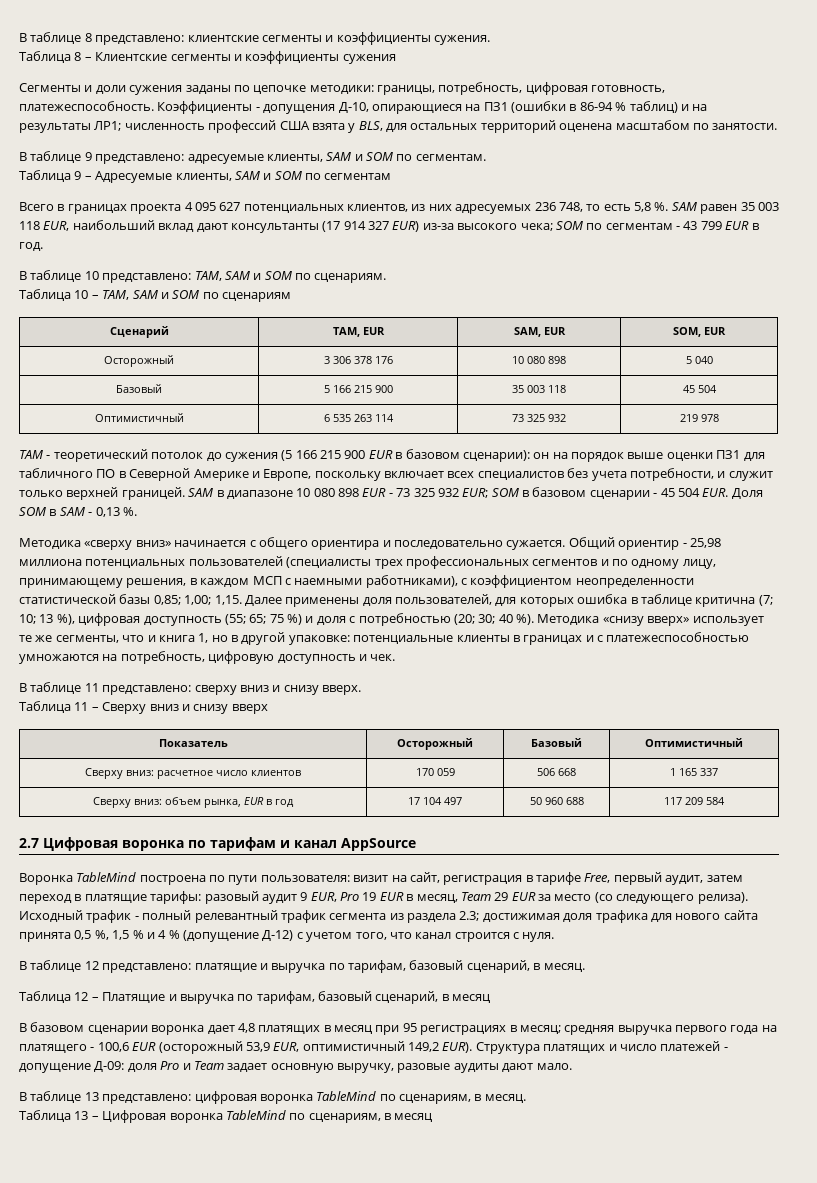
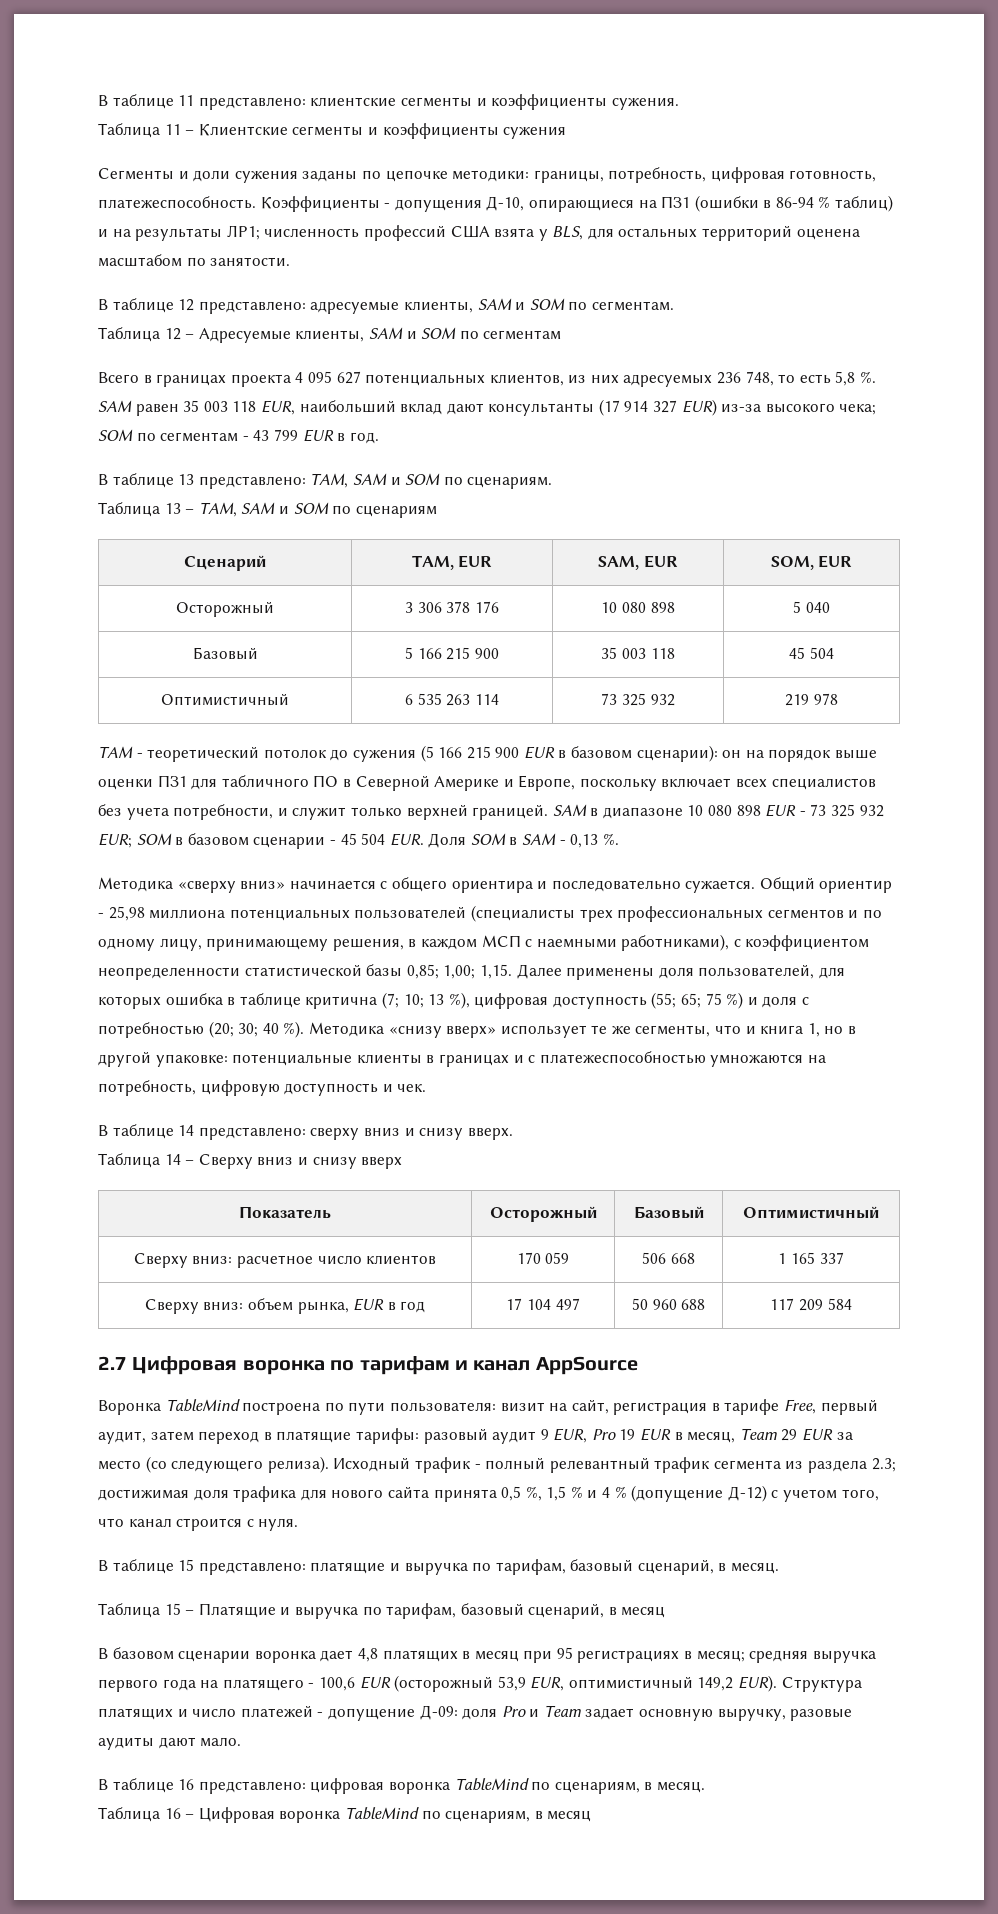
[19,32,92,44] В таблице 8 -> [98,94,195,109] В таблице 11
[74,52,82,61] 8 -> [164,124,181,135] 11
[84,152,92,161] 9 -> [178,299,195,311] 12
[74,171,82,180] 9 -> [164,328,181,340] 12
[84,271,99,280] 10 -> [178,474,195,485] 13
[74,290,89,299] 10 -> [164,503,181,514] 13
[84,683,99,692] 11 -> [178,1125,195,1136] 14
[74,702,89,711] 11 -> [164,1154,181,1165] 14
[84,961,99,970] 12 -> [178,1559,195,1571] 15
[74,992,89,1001] 12 -> [164,1603,181,1615] 15
[84,1092,99,1101] 13 -> [178,1779,195,1790] 16
[74,1111,89,1120] 13 -> [164,1808,181,1819] 16

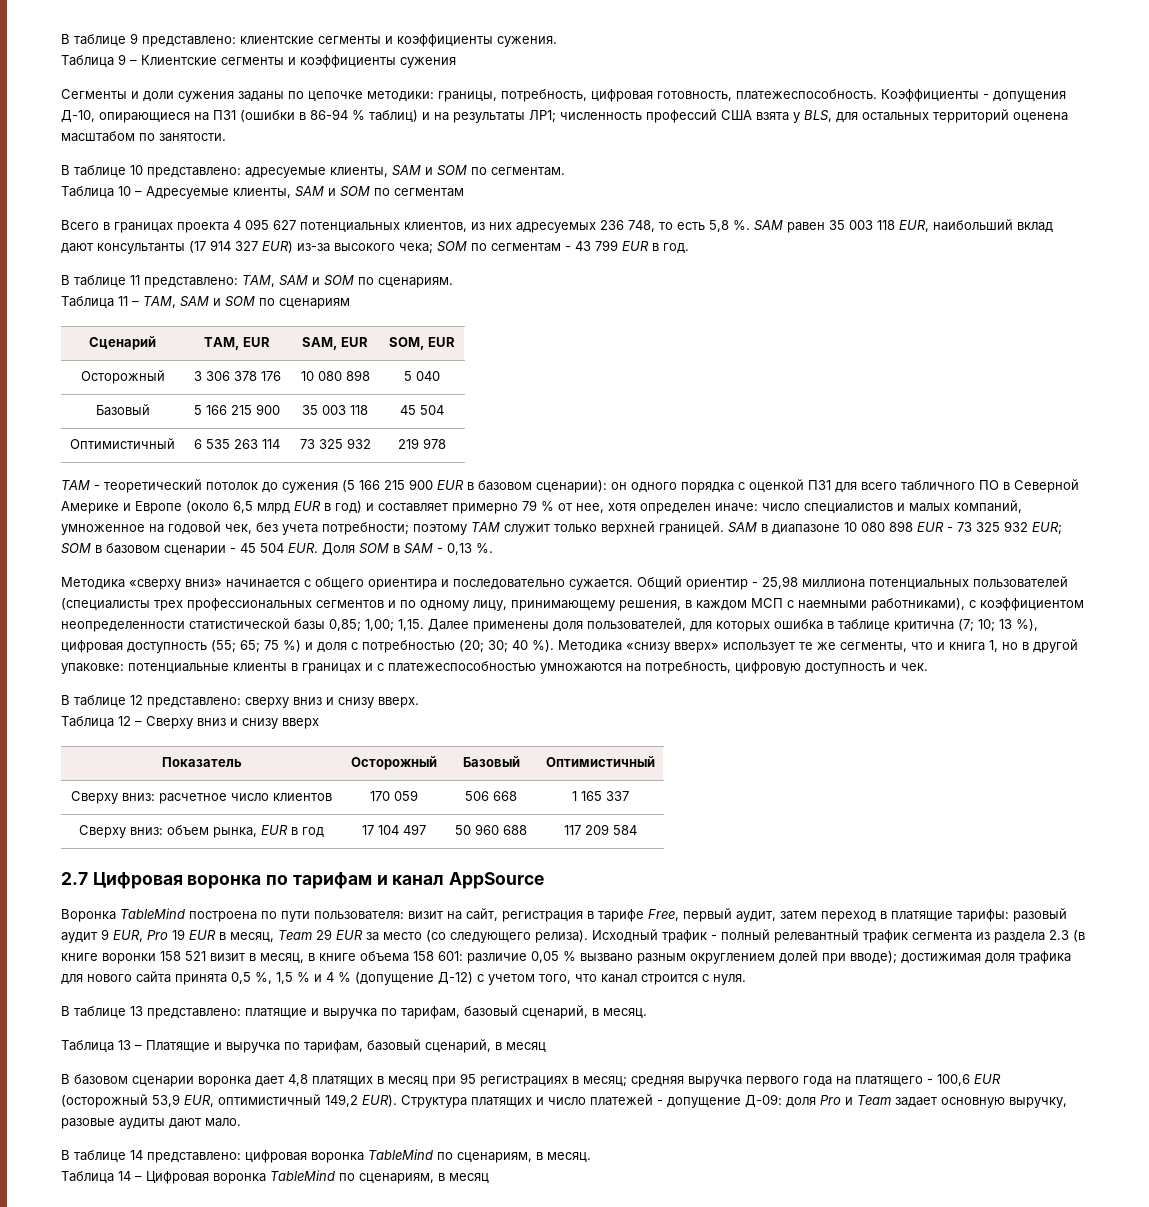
[98,94,195,109] В таблице 11 -> [61,33,138,47] В таблице 9
[164,124,181,135] 11 -> [118,54,126,65] 9
[178,299,195,311] 12 -> [130,165,143,175] 10
[164,328,181,340] 12 -> [118,186,131,196] 10
[178,474,195,485] 13 -> [130,275,140,285] 11
[164,503,181,514] 13 -> [118,296,128,306] 11
[745,749,878,762] [98,779,153,790] на порядок выше оценки -> [631,479,804,493] одного порядка с оценкой
(218, 784) none -> [861,482,897,490] всего
[518,775,876,791] [98,804,288,820] Европе, поскольку включает всех специалистов без учета потребности, и -> [135,500,1022,514] [61,521,500,535] Европе (около 6,5 млрд EUR в год) и составляет примерно 79 % от нее, хотя определен иначе: число специалистов и малых компаний, умноженное на годовой чек, без учета потребности; поэтому TAM
[178,1125,195,1136] 14 -> [130,695,143,705] 12
[164,1154,181,1165] 14 -> [118,716,131,726] 12
[871,1458,896,1472] 2.3; -> [1049,930,1085,942] [61,950,897,964] 2.3 (в книге воронки 158 521 визит в месяц, в книге объема 158 601: различие 0,05 % вызвано разным округлением долей при вводе);
[178,1559,195,1571] 15 -> [130,1006,143,1016] 13
[164,1603,181,1615] 15 -> [118,1040,131,1050] 13
[178,1779,195,1790] 16 -> [130,1150,143,1160] 14
[164,1808,181,1819] 16 -> [118,1171,131,1181] 14

